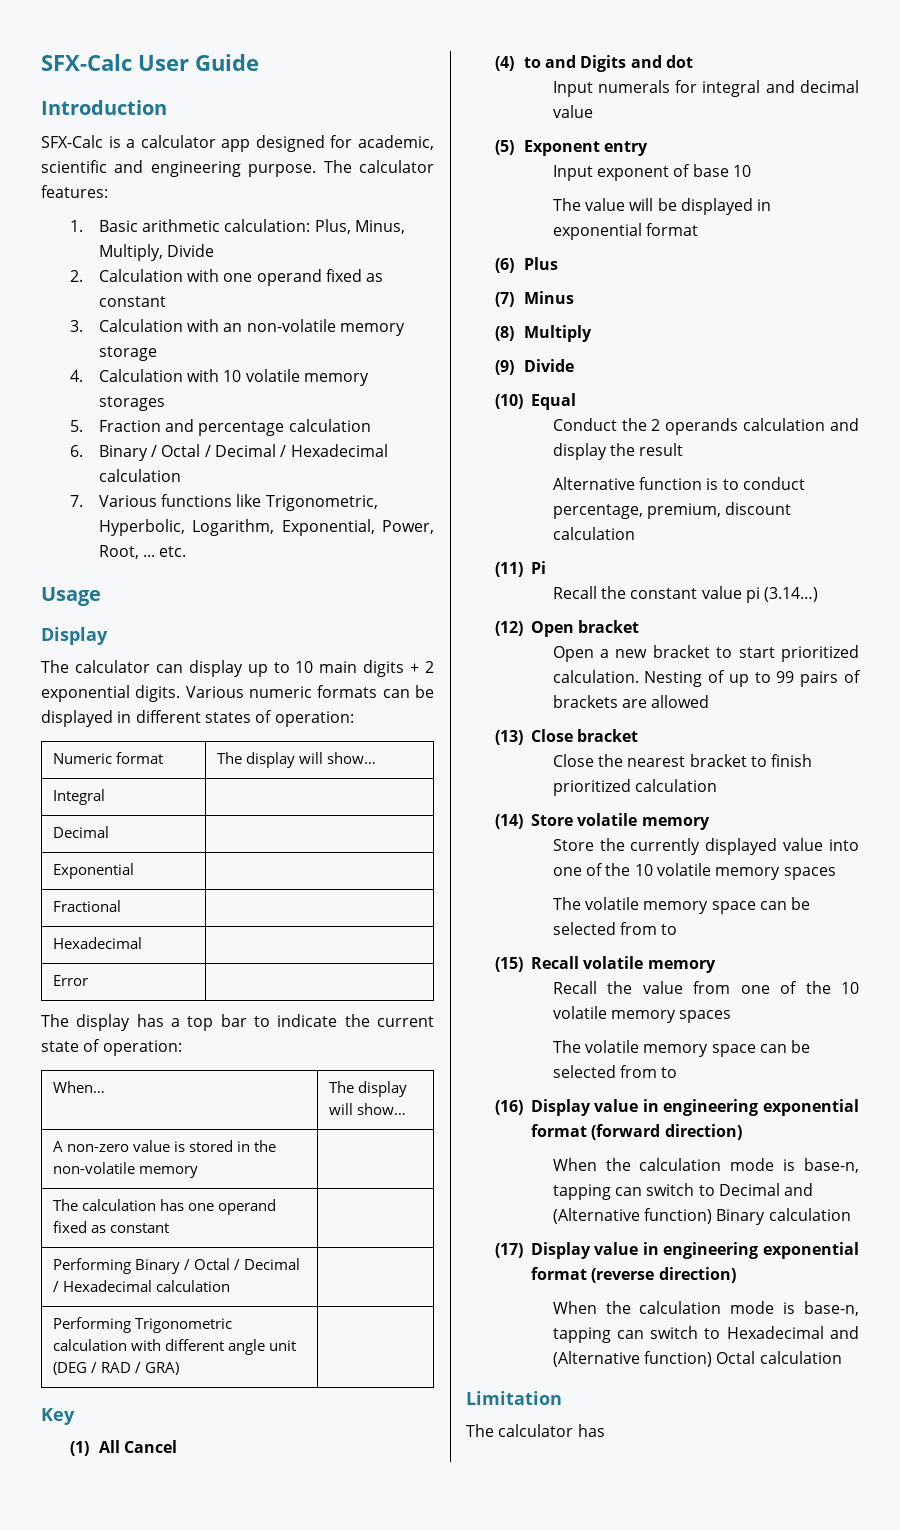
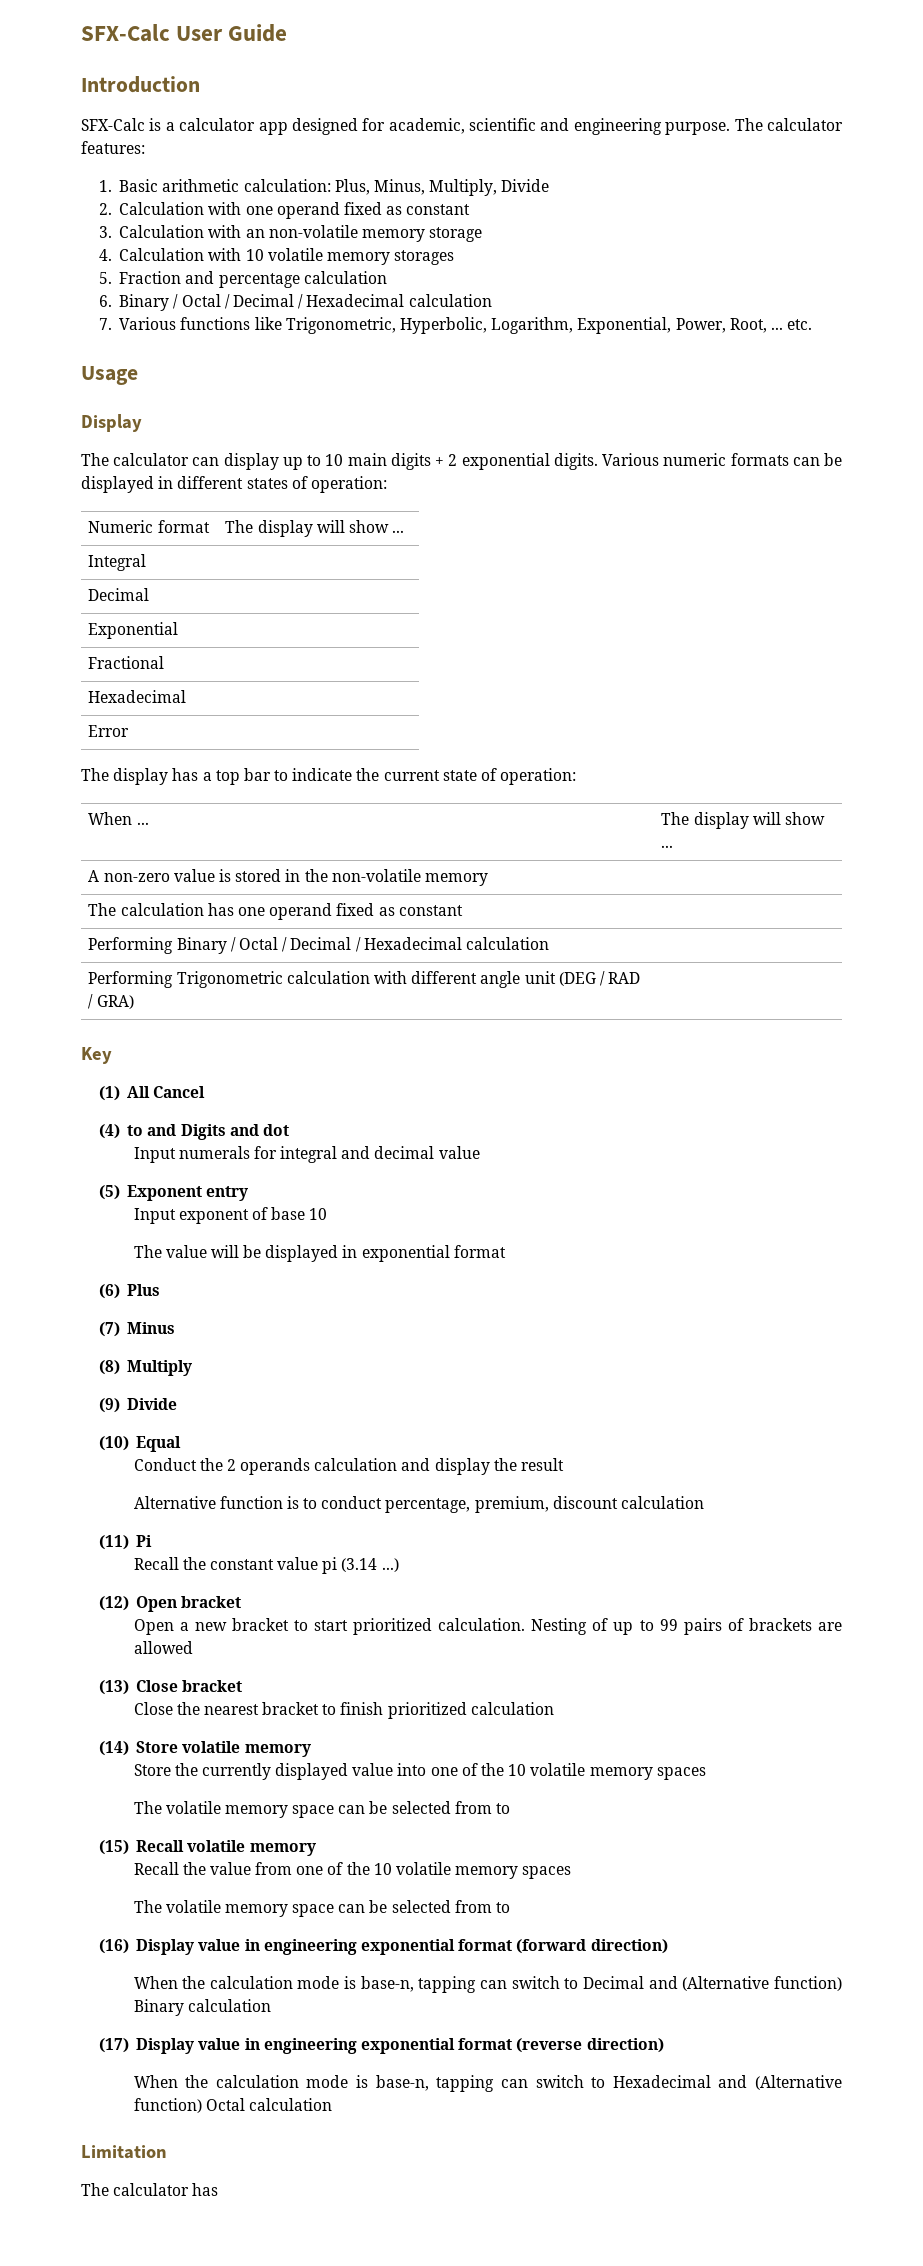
[326,752,376,764] show… -> [349,520,405,533] show ...
[52,1081,105,1093] [328,1081,407,1097] [328,1103,406,1115] When… | The display will show… -> [88,812,149,825] [661,812,826,829] [661,845,674,848] When ... | The display will show ...
[764,587,819,602] (3.14…) -> [341,1558,399,1572] (3.14 ...)

